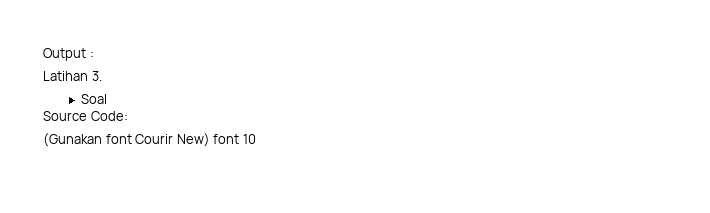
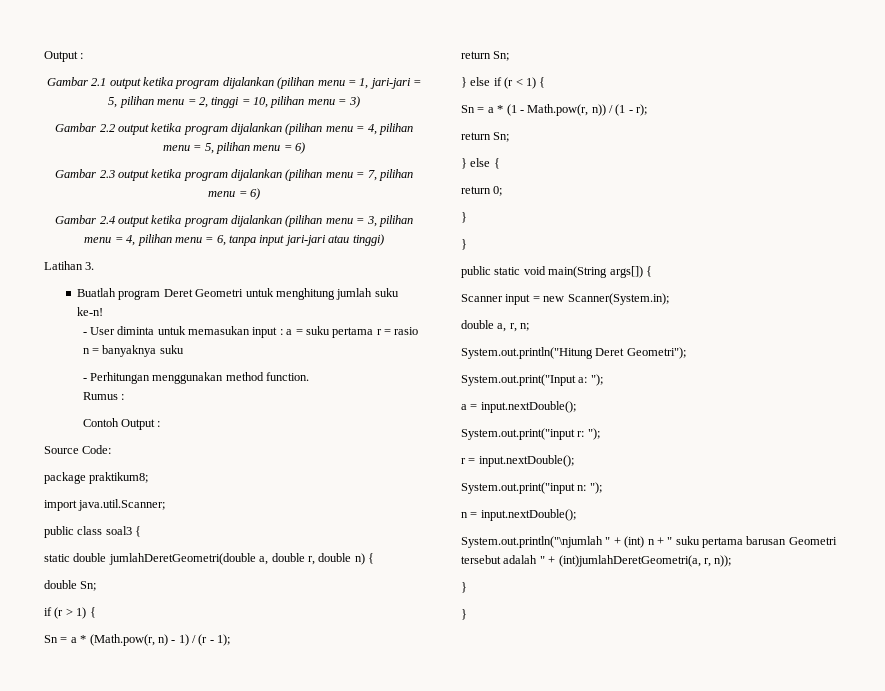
[43,48,94,61] [43,71,102,81] [80,94,107,104] [43,111,128,121] [43,133,256,147] Output : // Latihan 3. // Soal // Source Code: // (Gunakan font Courir New) font 10 -> [44,51,84,62] [46,77,422,89] [108,96,360,108] [55,123,413,135] [162,142,306,154] [55,169,413,181] [208,188,260,200] [55,215,413,227] [84,234,384,246] [44,261,95,270] [77,288,399,300] [77,307,104,316] [82,326,419,338] [82,345,184,357] [82,372,310,384] [82,392,124,400] [82,418,161,430] [44,445,112,454] [44,472,149,484] [44,499,166,511] [44,526,142,538] [44,553,374,565] [44,580,97,591] [44,607,96,619] [44,634,231,646] [461,51,510,61] [461,77,546,89] [461,104,648,116] [461,132,510,142] [461,158,500,169] [461,186,503,196] [461,212,467,223] [461,239,467,250] [461,266,652,278] [461,293,669,305] [461,320,530,332] [461,347,686,359] [461,374,603,386] [461,401,576,413] [461,428,600,440] [461,455,574,467] [461,482,602,494] [461,509,576,521] [461,536,837,548] [461,555,732,567] [461,582,467,593] [461,609,467,620] Output : // Gambar 2.1 output ketika program dijalankan (pilihan menu = 1, jari-jari = 5, pilihan menu = 2, tinggi = 10, pilihan menu = 3) // Gambar 2.2 output ketika program dijalankan (pilihan menu = 4, pilihan menu = 5, pilihan menu = 6) // Gambar 2.3 output ketika program dijalankan (pilihan menu = 7, pilihan menu = 6) // Gambar 2.4 output ketika program dijalankan (pilihan menu = 3, pilihan menu = 4, pilihan menu = 6, tanpa input jari-jari atau tinggi) // Latihan 3. // Buatlah program Deret Geometri untuk menghitung jumlah suku ke-n! // - User diminta untuk memasukan input : a = suku pertama r = rasio n = banyaknya suku // - Perhitungan menggunakan method function. // Rumus : // Contoh Output : // Source Code: // package praktikum8; // import java.util.Scanner; // public class soal3 { // static double jumlahDeretGeometri(double a, double r, double n) { // double Sn; // if (r > 1) { // Sn = a * (Math.pow(r, n) - 1) / (r - 1); // return Sn; // } else if (r < 1) { // Sn = a * (1 - Math.pow(r, n)) / (1 - r); // return Sn; // } else { // return 0; // } // } // public static void main(String args[]) { // Scanner input = new Scanner(System.in); // double a, r, n; // System.out.println("Hitung Deret Geometri"); // System.out.print("Input a: "); // a = input.nextDouble(); // System.out.print("input r: "); // r = input.nextDouble(); // System.out.print("input n: "); // n = input.nextDouble(); // System.out.println("\njumlah " + (int) n + " suku pertama barusan Geometri tersebut adalah " + (int)jumlahDeretGeometri(a, r, n)); // } // }

